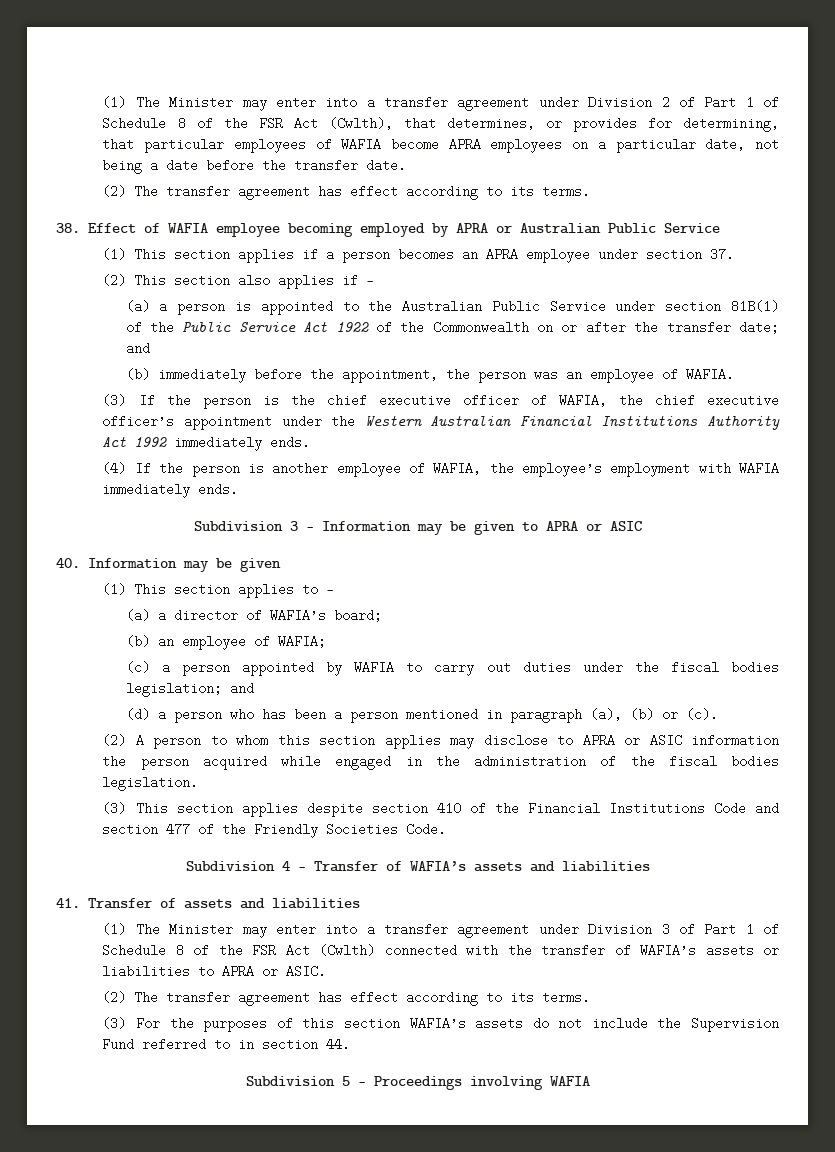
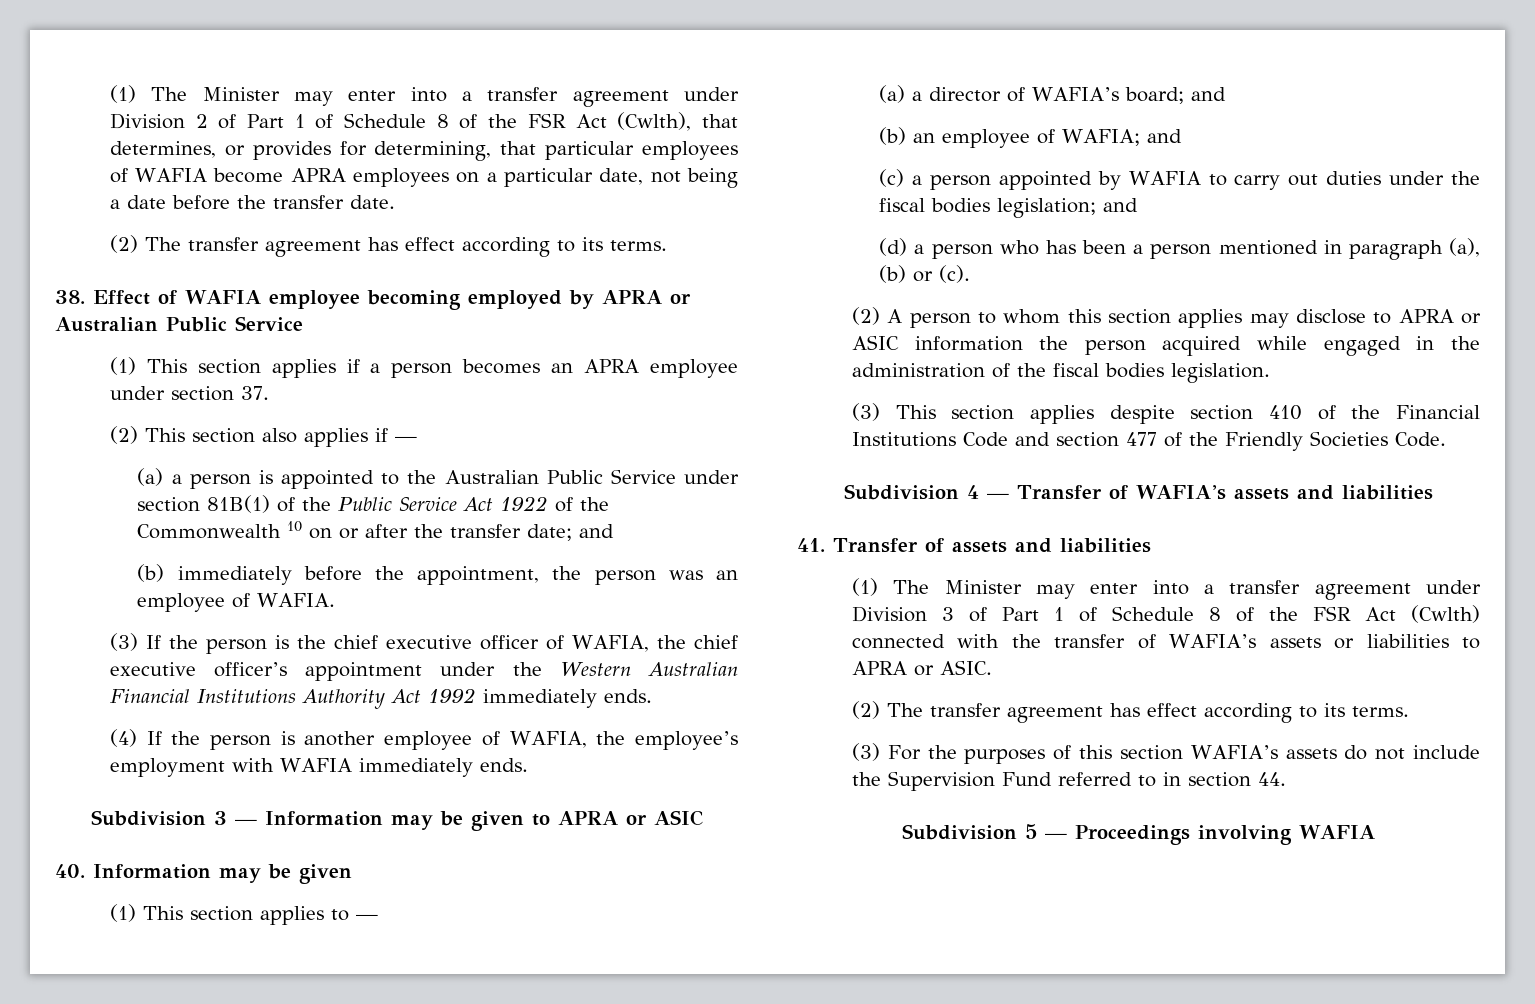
(529, 327) none -> [287,521,303,532] 10
(382, 615) none -> [1191,87,1227,101] and
(326, 641) none -> [1147,129,1183,143] and

